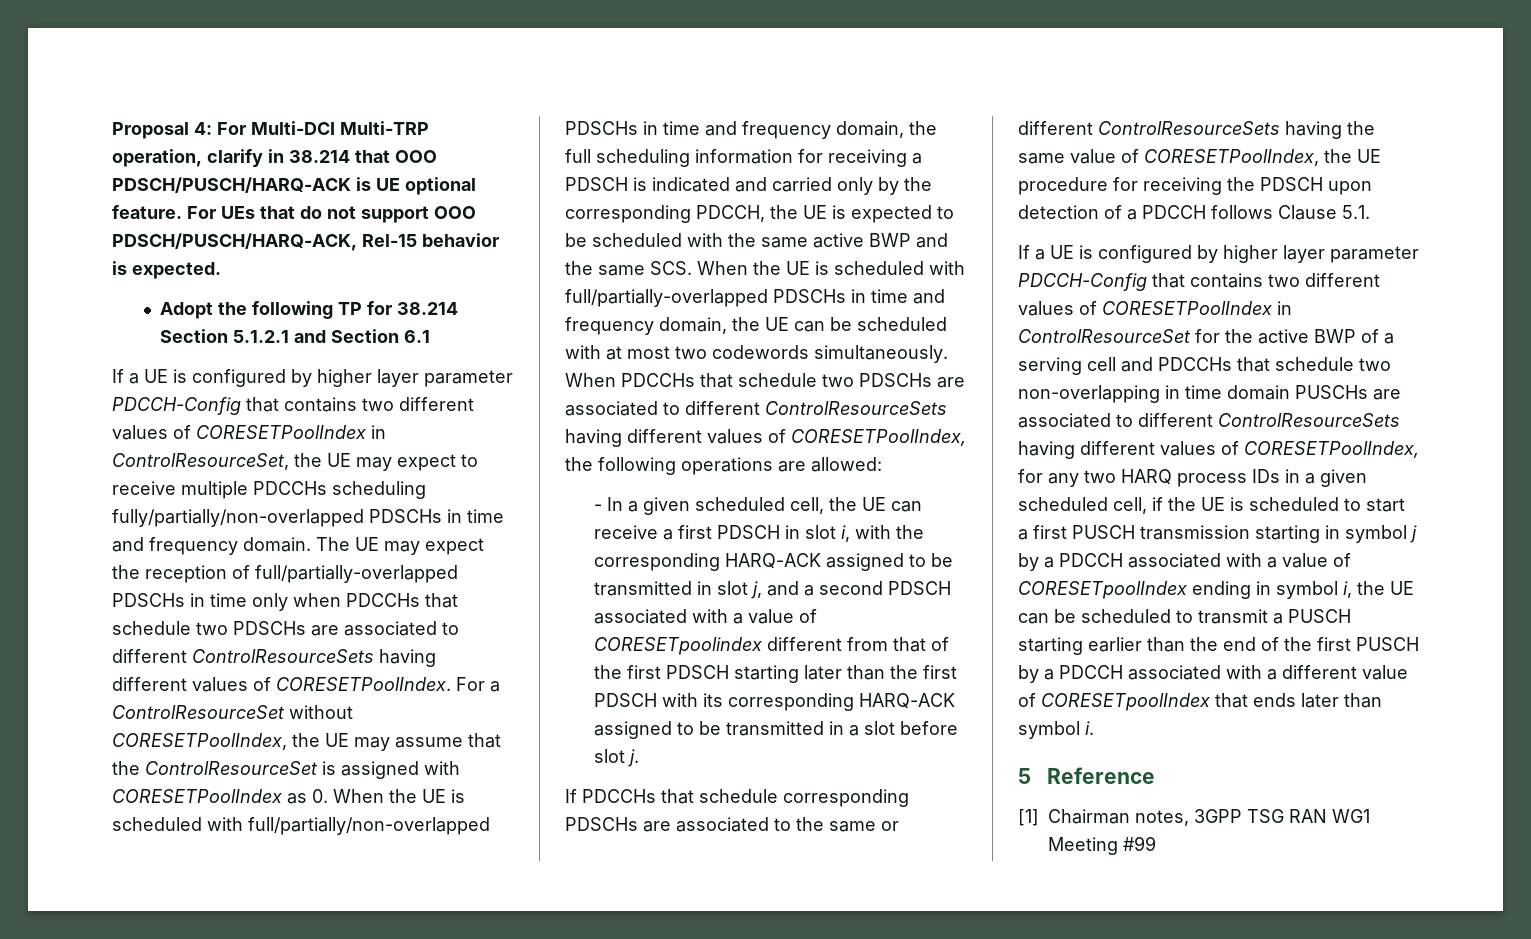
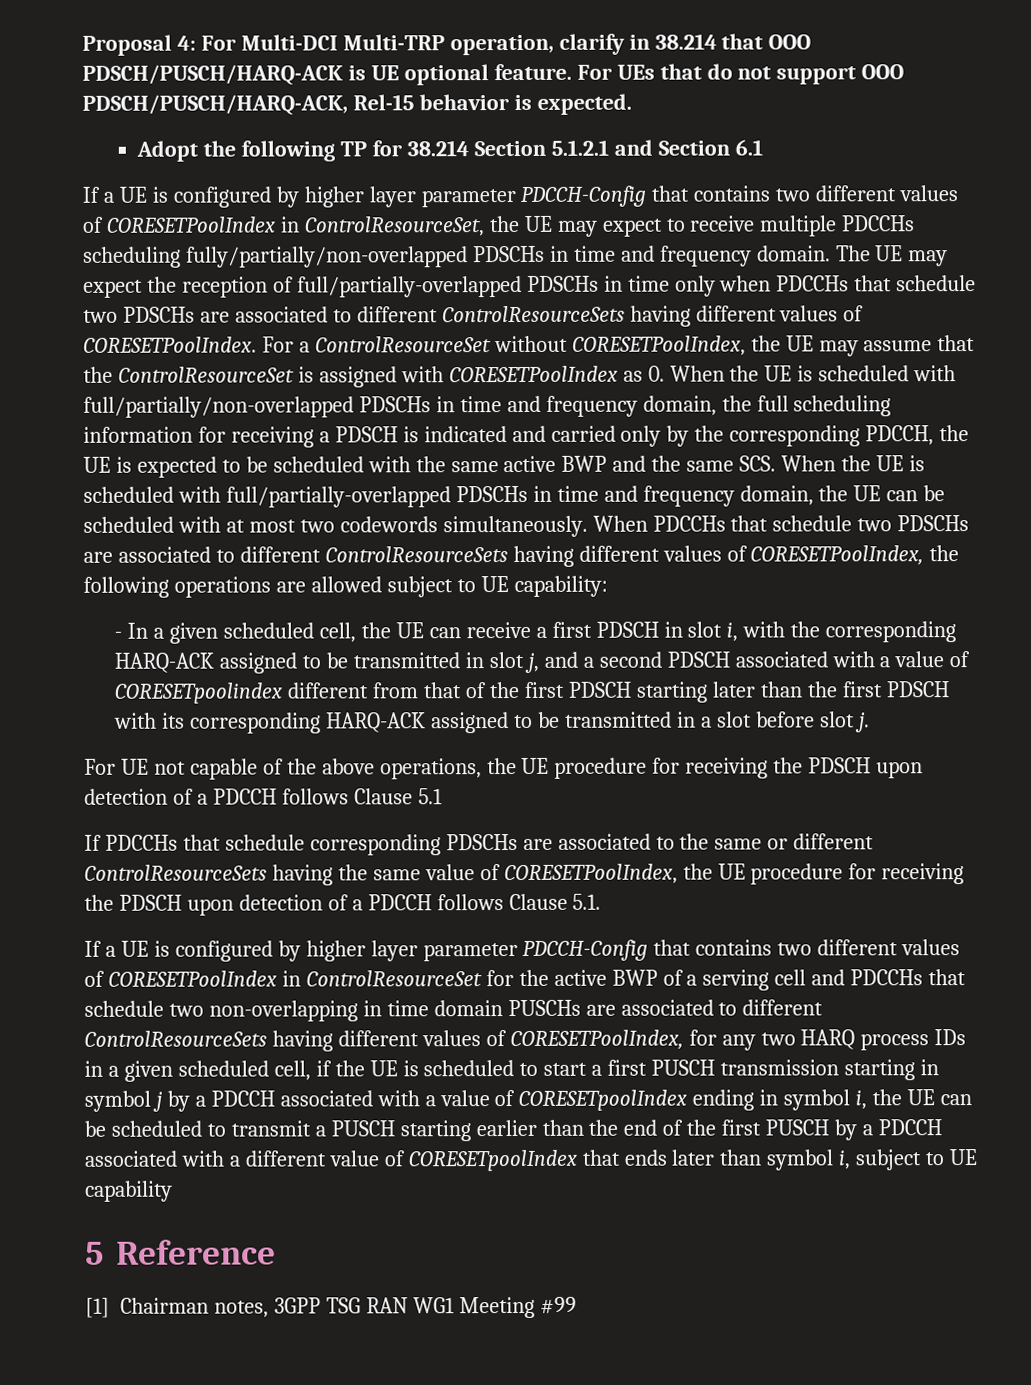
[811,457,882,472] allowed: -> [310,575,608,598] allowed subject to UE capability:
(639, 758) none -> [84,757,924,780] [84,788,443,805] // For UE not capable of the above operations, the UE procedure for receiving the PDSCH upon detection of a PDCCH follows Clause 5.1
[1085,721,1094,735] i. -> [838,1149,978,1171] [85,1180,173,1202] i, subject to UE capability

